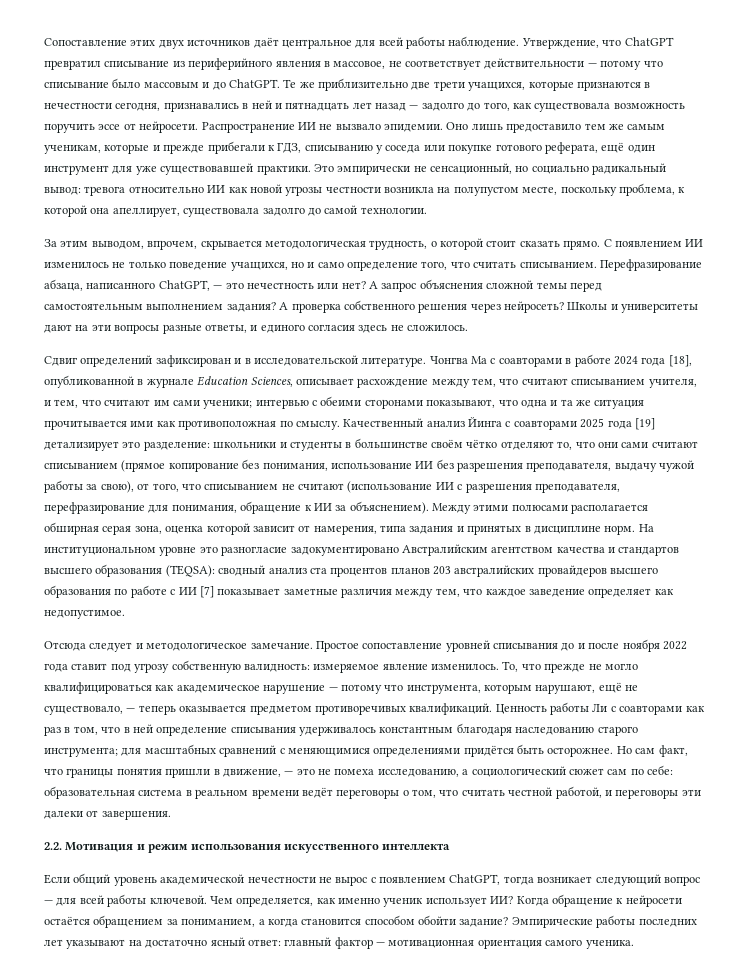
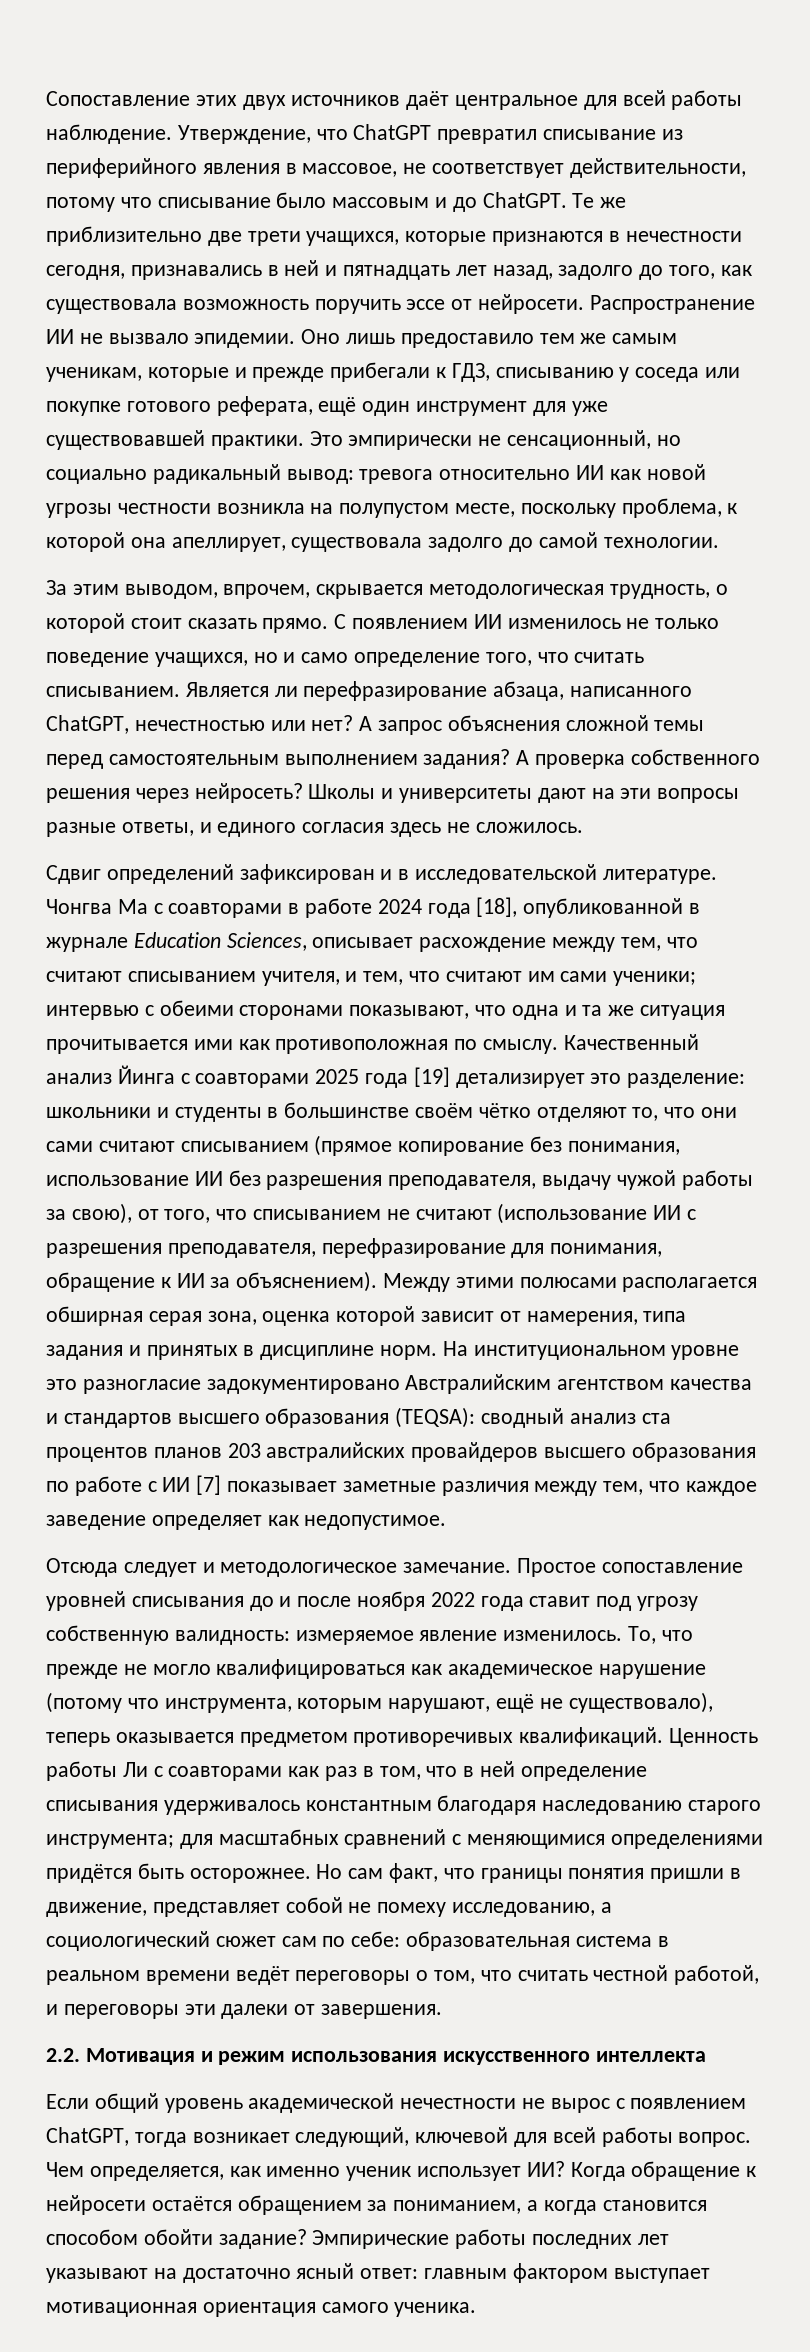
[484,58,597,69] действительности — -> [569,158,746,178] действительности,
[375,103,419,111] назад — -> [492,265,553,280] назад,
[599,259,702,271] [44,279,314,291] Перефразирование абзаца, написанного ChatGPT, — это нечестность -> [185,681,693,701] [46,715,265,734] Является ли перефразирование абзаца, написанного ChatGPT, нечестностью
[328,684,382,694] — потому -> [46,1692,122,1713] (потому
[44,705,136,715] существовало, — -> [568,1692,713,1713] существовало),
[284,768,375,775] — это не помеха -> [152,1897,447,1917] представляет собой не помеху
[595,874,700,886] [44,894,207,907] следующий вопрос — для всей работы ключевой. -> [295,2127,752,2147] следующий, ключевой для всей работы вопрос.
[284,937,385,949] главный фактор — -> [424,2263,710,2283] главным фактором выступает

